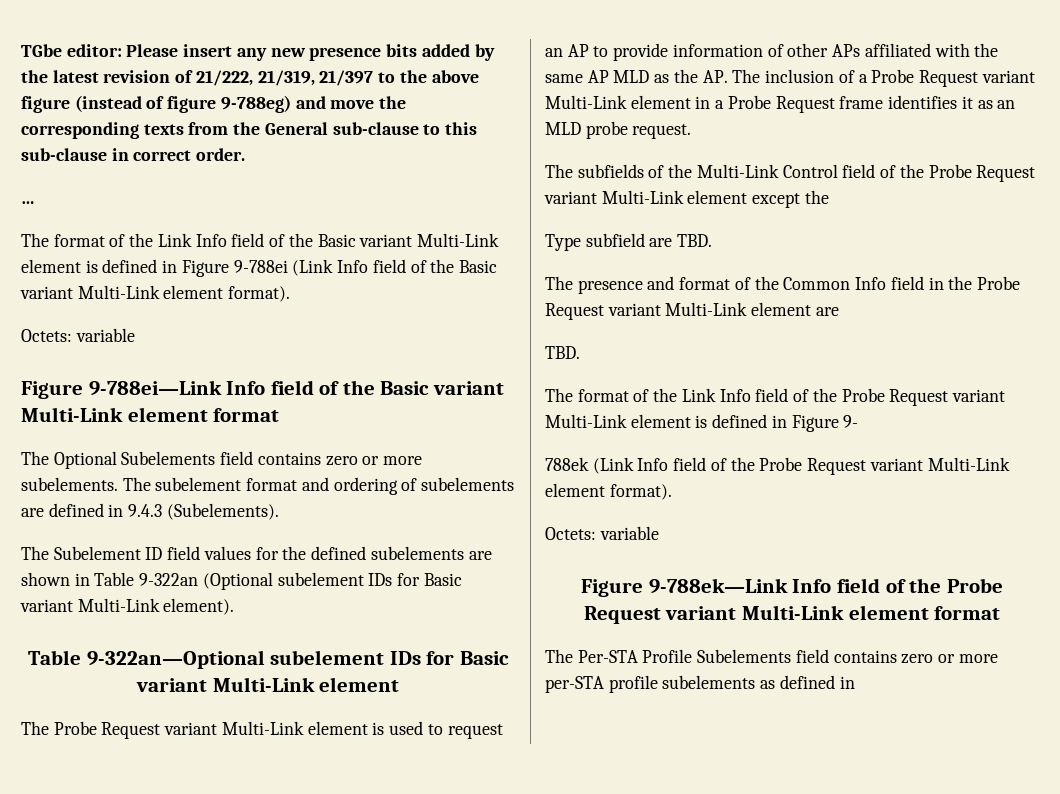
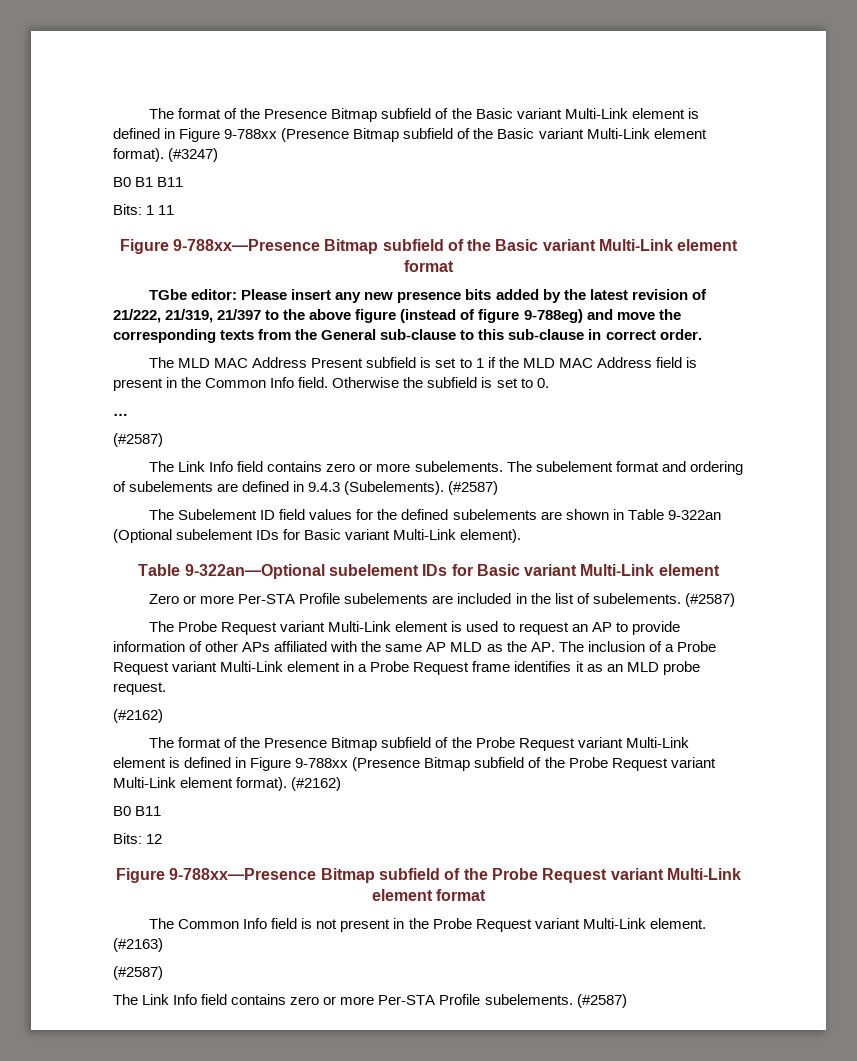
(21, 50) none -> [149,108,699,122] [113,128,707,142] [113,148,219,162] [113,177,184,187] [113,204,175,215] [119,239,739,254] [404,260,454,272] The format of the Presence Bitmap subfield of the Basic variant Multi-Link element is defined in Figure 9-788xx (Presence Bitmap subfield of the Basic variant Multi-Link element format). (#3247) // B0 B1 B11 // Bits: 1 11 // Figure 9-788xx—Presence Bitmap subfield of the Basic variant Multi-Link element format //
(246, 154) none -> [149,357,697,368] [113,377,549,391] // The MLD MAC Address Present subfield is set to 1 if the MLD MAC Address field is present in the Common Info field. Otherwise the subfield is set to 0.
[21,233,499,247] [21,259,497,277] [20,285,291,302] [21,328,135,342] [21,380,504,399] [21,407,280,422] [21,451,216,469] // The format of the Link Info field of the Basic variant Multi-Link element is defined in Figure 9-788ei (Link Info field of the Basic variant Multi-Link element format). // Octets: variable // Figure 9-788ei—Link Info field of the Basic variant Multi-Link element format // The Optional Subelements -> [113,433,163,447] [149,461,234,472] // (#2587) // The Link Info
(279, 511) none -> [448,481,499,495] (#2587)
(400, 684) none -> [149,593,735,607] // Zero or more Per-STA Profile subelements are included in the list of subelements. (#2587)
[545,164,1036,182] [544,190,829,208] [545,233,713,251] [545,276,1020,294] [545,302,839,320] [545,346,580,359] [545,388,789,402] The subfields of the Multi-Link Control field of the Probe Request variant Multi-Link element except the // Type subfield are TBD. // The presence and format of the Common Info field in the Probe Request variant Multi-Link element are // TBD. // The format of the Link Info field -> [113,709,163,723] [149,737,432,751] (#2162) // The format of the Presence Bitmap subfield
[843,415,859,428] [545,457,707,474] 9- // 788ek (Link Info field -> [295,757,525,771] 9-788xx (Presence Bitmap subfield
[545,526,659,540] [581,578,880,597] // Octets: variable // Figure 9-788ek—Link Info field -> [291,777,342,791] [113,806,162,816] [113,833,163,844] [116,868,441,883] (#2162) // B0 B11 // Bits: 12 // Figure 9-788xx—Presence Bitmap subfield
[577,649,998,664] [545,675,855,693] Per-STA Profile Subelements field contains zero or more per-STA profile subelements as defined in -> [178,918,706,932] [113,938,163,952] [113,966,163,980] [113,994,627,1008] Common Info field is not present in the Probe Request variant Multi-Link element. (#2163) // (#2587) // The Link Info field contains zero or more Per-STA Profile subelements. (#2587)

